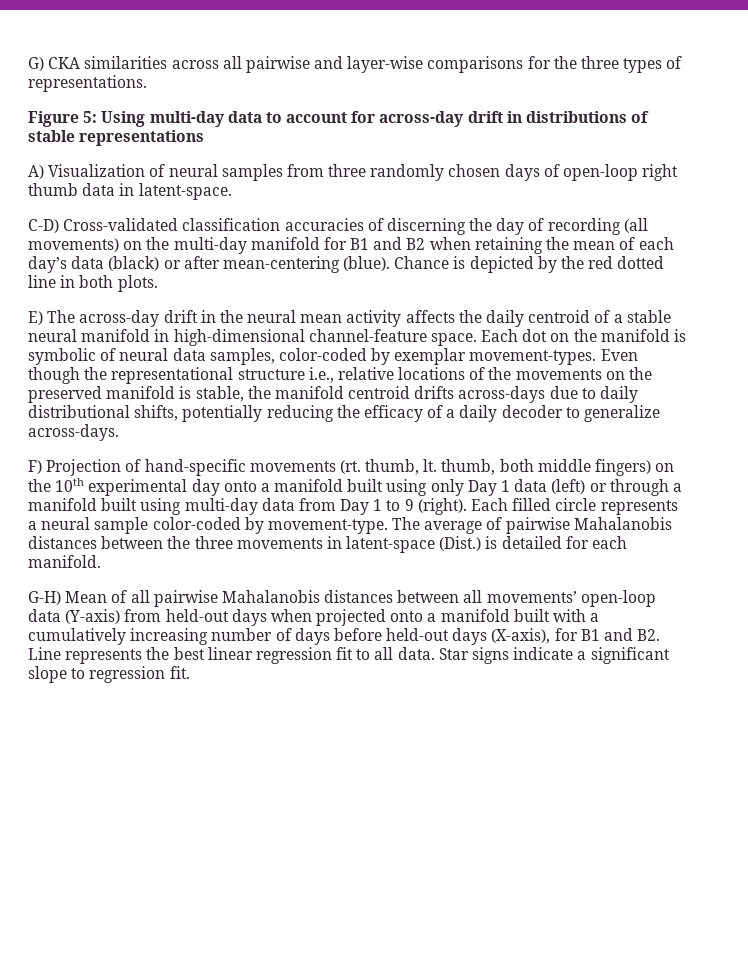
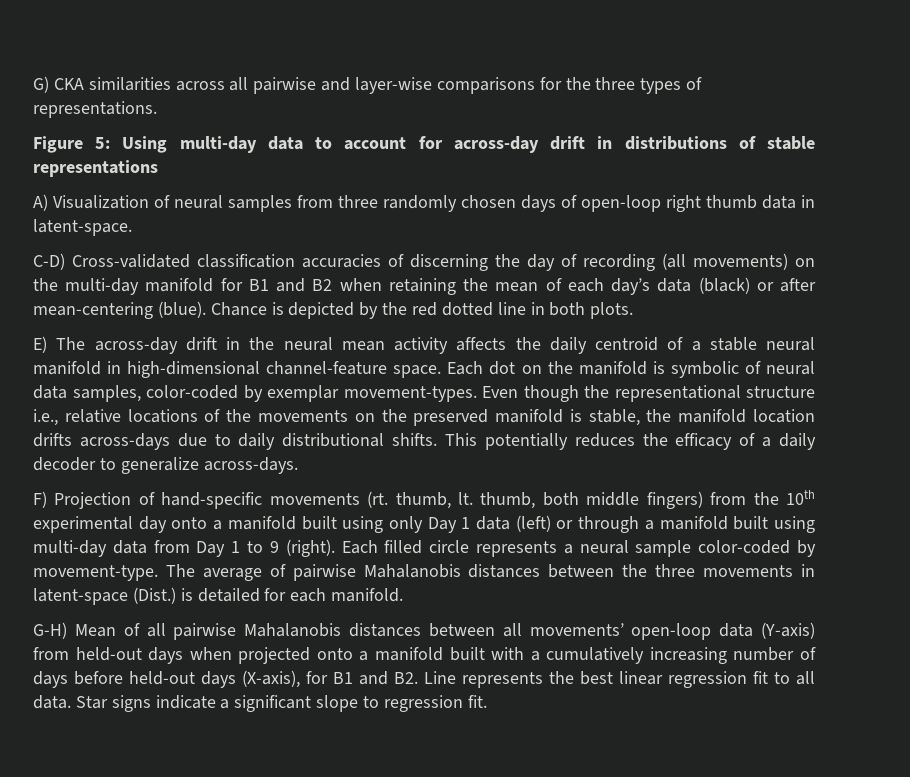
[348,386,411,399] centroid -> [753,409,816,423] location
[134,405,334,422] shifts, potentially reducing -> [392,433,635,450] shifts. This potentially reduces
[655,463,675,472] on -> [710,492,747,505] from

